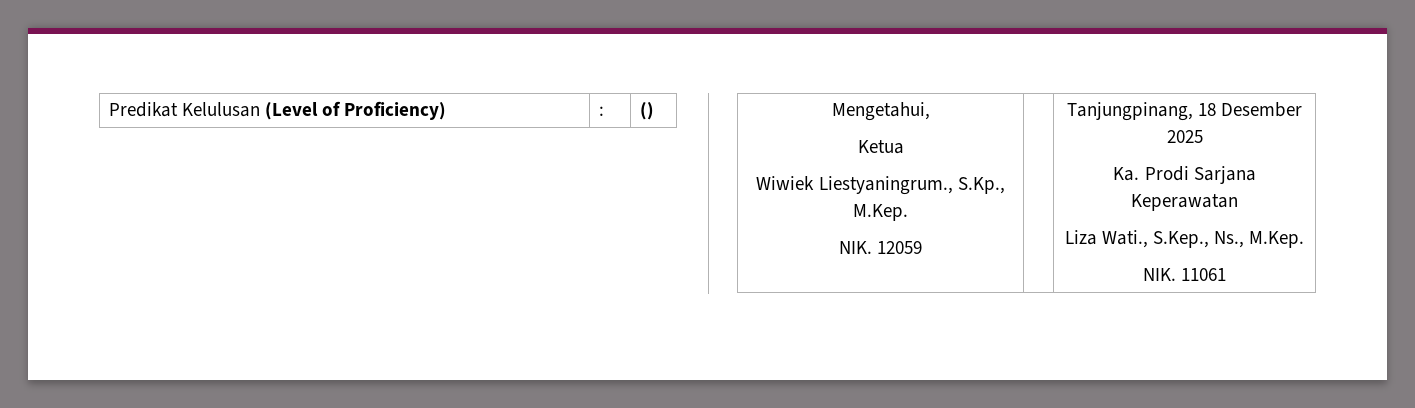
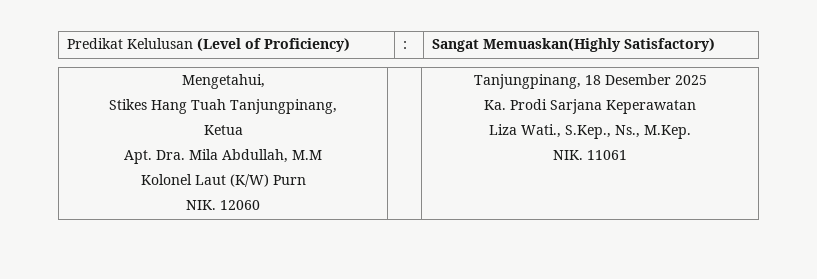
[639,102,654,120] [831,102,930,121] [857,140,904,154] [756,176,1005,195] [853,204,908,221] [838,241,923,254] () // Mengetahui, // Ketua // Wiwiek Liestyaningrum., S.Kp., M.Kep. // NIK. 12059 -> [432,38,716,52] [181,74,265,89] [109,99,337,114] [203,125,243,135] [123,149,322,164] [140,174,306,187] [186,200,260,210] Sangat Memuaskan(Highly Satisfactory) // Mengetahui, // Stikes Hang Tuah Tanjungpinang, // Ketua // Apt. Dra. Mila Abdullah, M.M // Kolonel Laut (K/W) Purn // NIK. 12060

